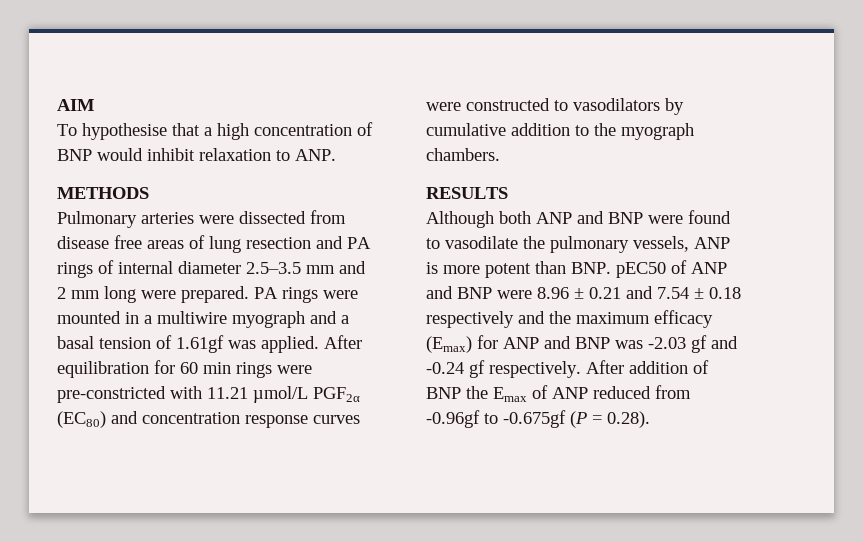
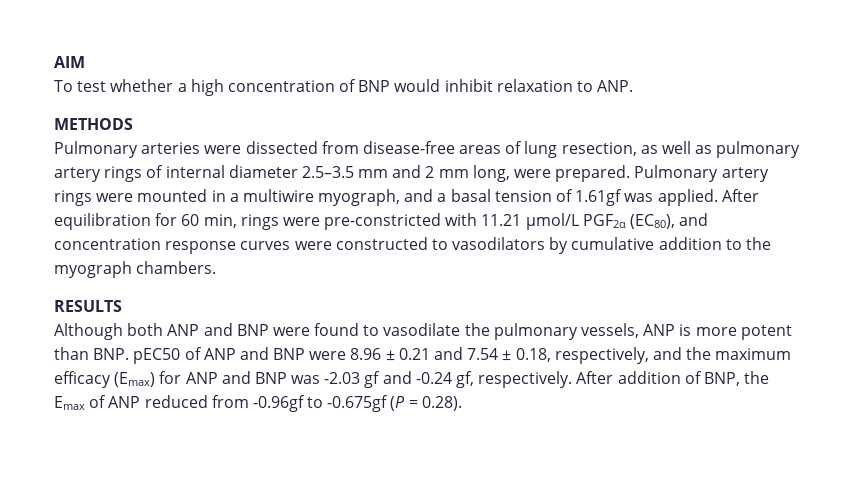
[82,123,200,140] hypothesise that -> [77,79,174,92] test whether
[57,235,142,249] disease free -> [362,141,455,154] disease-free
[246,236,371,249] resection and PA -> [561,141,801,158] [54,167,101,182] resection, as well as pulmonary artery
[104,286,136,303] long -> [472,165,510,182] long,
[254,287,278,299] PA -> [634,165,769,182] Pulmonary artery
[232,311,305,328] myograph -> [318,189,401,206] myograph,
[203,362,231,374] min -> [203,214,237,228] min,
[57,411,106,428] (EC80) -> [630,214,676,229] (EC80),
[709,287,741,299] [426,311,514,328] 0.18 respectively -> [515,347,649,364] 0.18, respectively,
[469,360,485,378] gf -> [456,371,475,388] gf,
[426,387,461,399] BNP -> [703,372,740,386] BNP,

